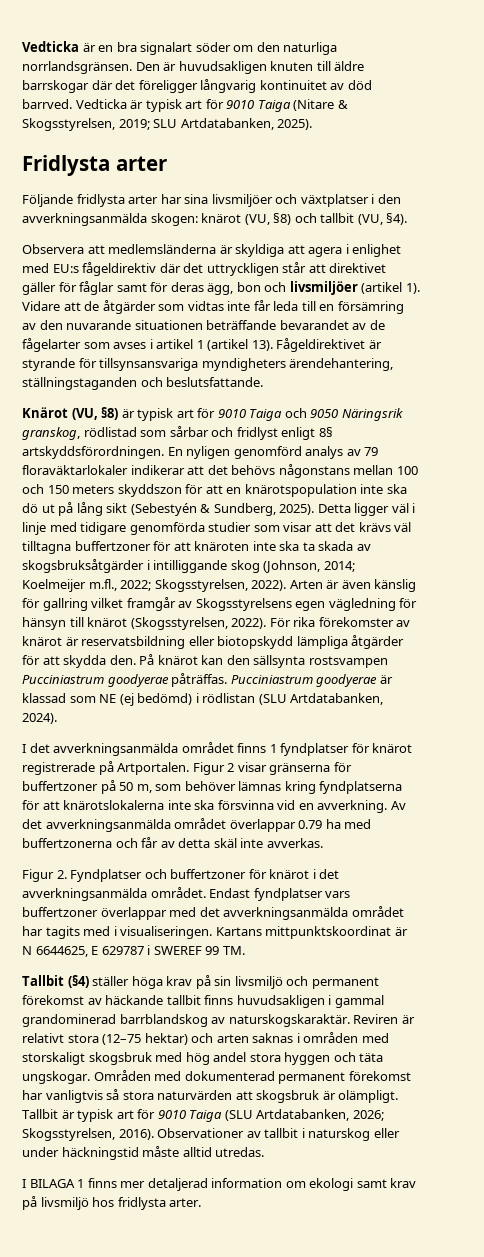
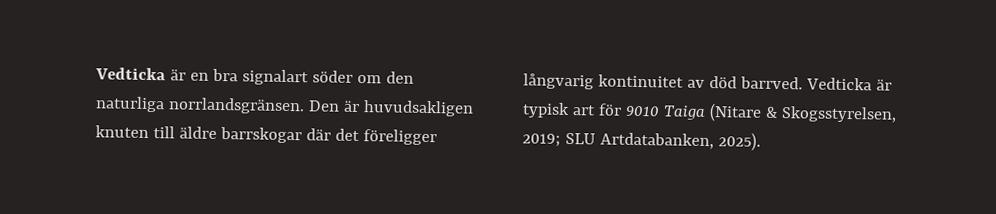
[22,155,167,176] [22,194,401,207] [22,213,408,226] [22,244,402,257] [22,262,387,276] [22,281,420,295] [22,300,404,314] [22,320,385,330] [22,338,382,352] [22,358,394,371] [22,377,264,390] [22,407,403,421] [22,426,333,440] [22,446,379,459] [22,464,418,478] [22,484,407,497] [22,502,416,516] [22,522,412,535] [22,541,371,554] [22,559,355,573] [22,579,417,592] [22,597,418,611] [22,617,411,630] [22,635,405,649] [22,654,388,668] [22,673,393,687] [22,693,384,706] [22,713,57,724] [22,742,413,756] [22,761,352,775] [22,780,403,794] [22,800,406,813] [22,818,372,832] [22,837,323,848] [22,869,340,882] [22,887,351,901] [22,906,404,920] [22,926,408,939] [22,945,245,957] [22,975,379,989] [22,995,384,1008] [22,1014,415,1027] [22,1032,389,1045] [22,1052,384,1065] [22,1070,411,1084] [22,1089,399,1103] [22,1109,384,1122] [22,1128,400,1141] [22,1146,265,1160] [22,1178,417,1191] [22,1196,202,1210] // Fridlysta arter // Följande fridlysta arter har sina livsmiljöer och växtplatser i den avverkningsanmälda skogen: knärot (VU, §8) och tallbit (VU, §4). // Observera att medlemsländerna är skyldiga att agera i enlighet med EU:s fågeldirektiv där det uttryckligen står att direktivet gäller för fåglar samt för deras ägg, bon och livsmiljöer (artikel 1). Vidare att de åtgärder som vidtas inte får leda till en försämring av den nuvarande situationen beträffande bevarandet av de fågelarter som avses i artikel 1 (artikel 13). Fågeldirektivet är styrande för tillsynsansvariga myndigheters ärendehantering, ställningstaganden och beslutsfattande. // Knärot (VU, §8) är typisk art för 9010 Taiga och 9050 Näringsrik granskog, rödlistad som sårbar och fridlyst enligt 8§ artskyddsförordningen. En nyligen genomförd analys av 79 floraväktarlokaler indikerar att det behövs någonstans mellan 100 och 150 meters skyddszon för att en knärotspopulation inte ska dö ut på lång sikt (Sebestyén & Sundberg, 2025). Detta ligger väl i linje med tidigare genomförda studier som visar att det krävs väl tilltagna buffertzoner för att knäroten inte ska ta skada av skogsbruksåtgärder i intilliggande skog (Johnson, 2014; Koelmeijer m.fl., 2022; Skogsstyrelsen, 2022). Arten är även känslig för gallring vilket framgår av Skogsstyrelsens egen vägledning för hänsyn till knärot (Skogsstyrelsen, 2022). För rika förekomster av knärot är reservatsbildning eller biotopskydd lämpliga åtgärder för att skydda den. På knärot kan den sällsynta rostsvampen Pucciniastrum goodyerae påträffas. Pucciniastrum goodyerae är klassad som NE (ej bedömd) i rödlistan (SLU Artdatabanken, 2024). // I det avverkningsanmälda området finns 1 fyndplatser för knärot registrerade på Artportalen. Figur 2 visar gränserna för buffertzoner på 50 m, som behöver lämnas kring fyndplatserna för att knärotslokalerna inte ska försvinna vid en avverkning. Av det avverkningsanmälda området överlappar 0.79 ha med buffertzonerna och får av detta skäl inte avverkas. // Figur 2. Fyndplatser och buffertzoner för knärot i det avverkningsanmälda området. Endast fyndplatser vars buffertzoner överlappar med det avverkningsanmälda området har tagits med i visualiseringen. Kartans mittpunktskoordinat är N 6644625, E 629787 i SWEREF 99 TM. // Tallbit (§4) ställer höga krav på sin livsmiljö och permanent förekomst av häckande tallbit finns huvudsakligen i gammal grandominerad barrblandskog av naturskogskaraktär. Reviren är relativt stora (12–75 hektar) och arten saknas i områden med storskaligt skogsbruk med hög andel stora hyggen och täta ungskogar. Områden med dokumenterad permanent förekomst har vanligtvis så stora naturvärden att skogsbruk är olämpligt. Tallbit är typisk art för 9010 Taiga (SLU Artdatabanken, 2026; Skogsstyrelsen, 2016). Observationer av tallbit i naturskog eller under häckningstid måste alltid utredas. // I BILAGA 1 finns mer detaljerad information om ekologi samt krav på livsmiljö hos fridlysta arter. -> (761, 141) none

